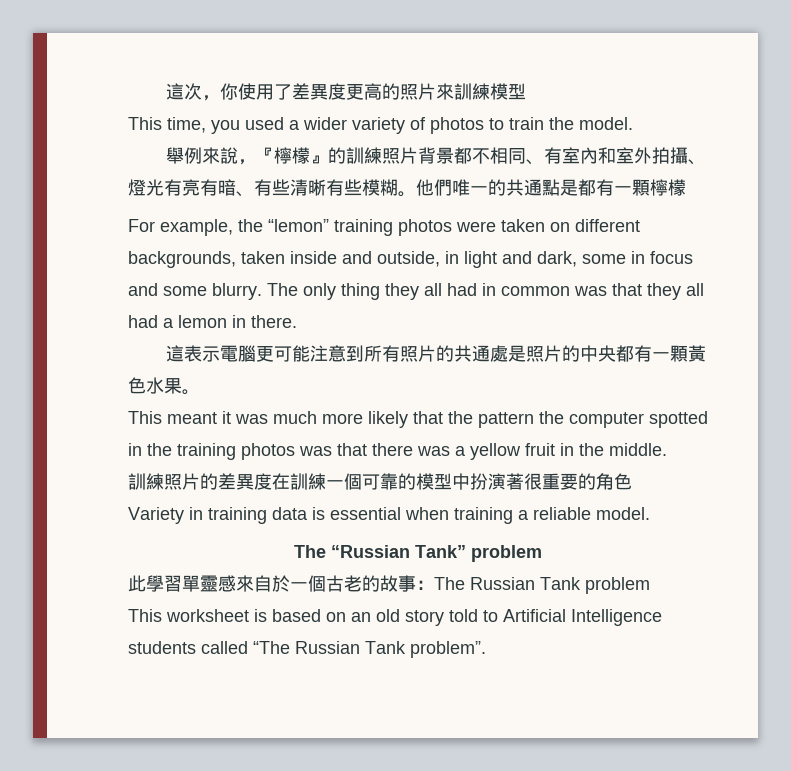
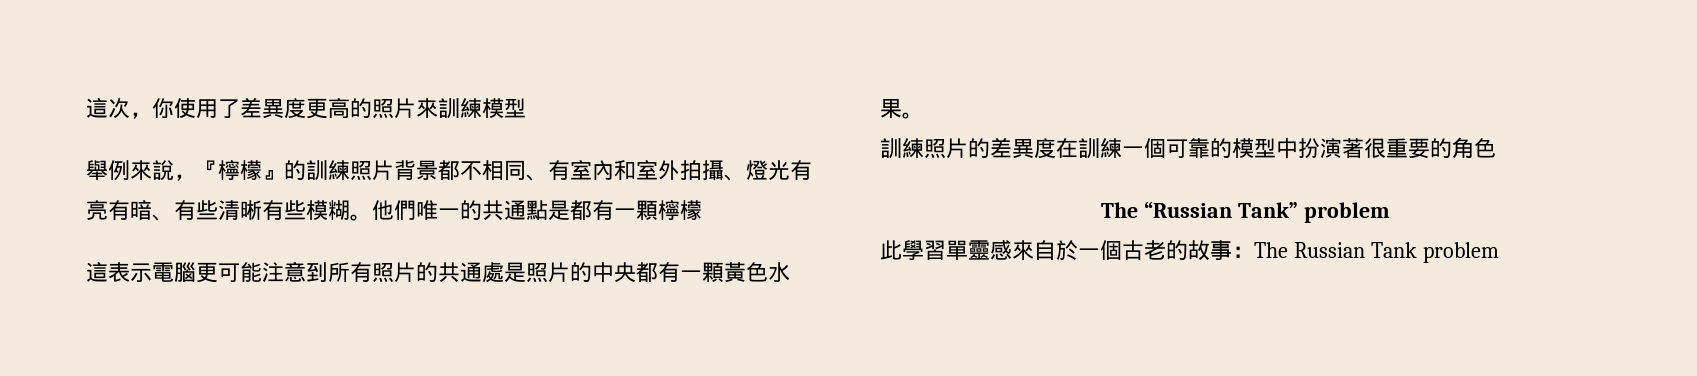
[128,117,633,134] // This time, you used a wider variety of photos to train the model. -> (526, 108) none
[128,219,640,236] [128,251,693,268] [128,283,704,300] [128,315,297,328] // For example, the “lemon” training photos were taken on different backgrounds, taken inside and outside, in light and dark, some in focus and some blurry. The only thing they all had in common was that they all had a lemon in there. -> (702, 210) none
[128,411,708,428] [128,443,667,460] // This meant it was much more likely that the pattern the computer spotted in the training photos was that there was a yellow fruit in the middle. -> (924, 115) none
[128,507,650,524] // Variety in training data is essential when training a reliable model. -> (1496, 148) none
[128,609,662,626] [128,641,486,658] // This worksheet is based on an old story told to Artificial Intelligence students called “The Russian Tank problem”. -> (1499, 252) none

